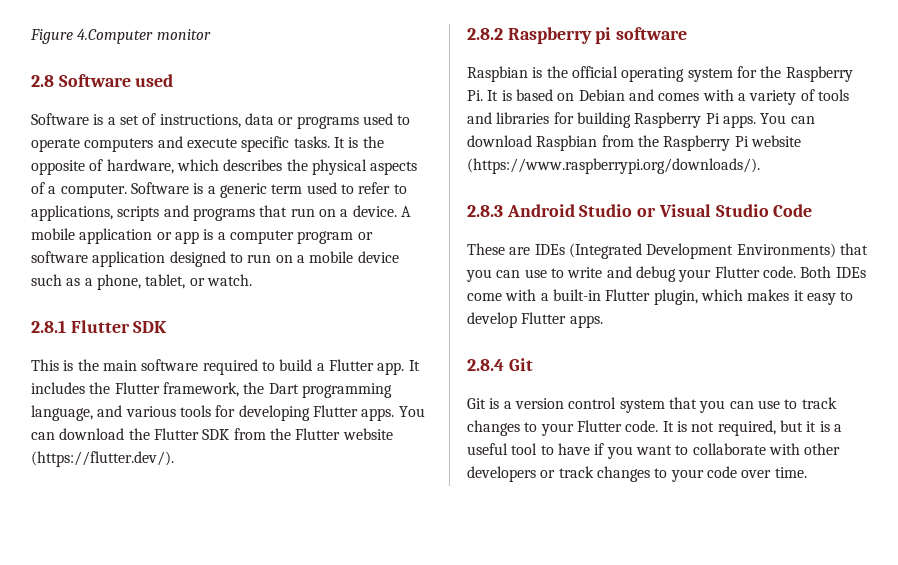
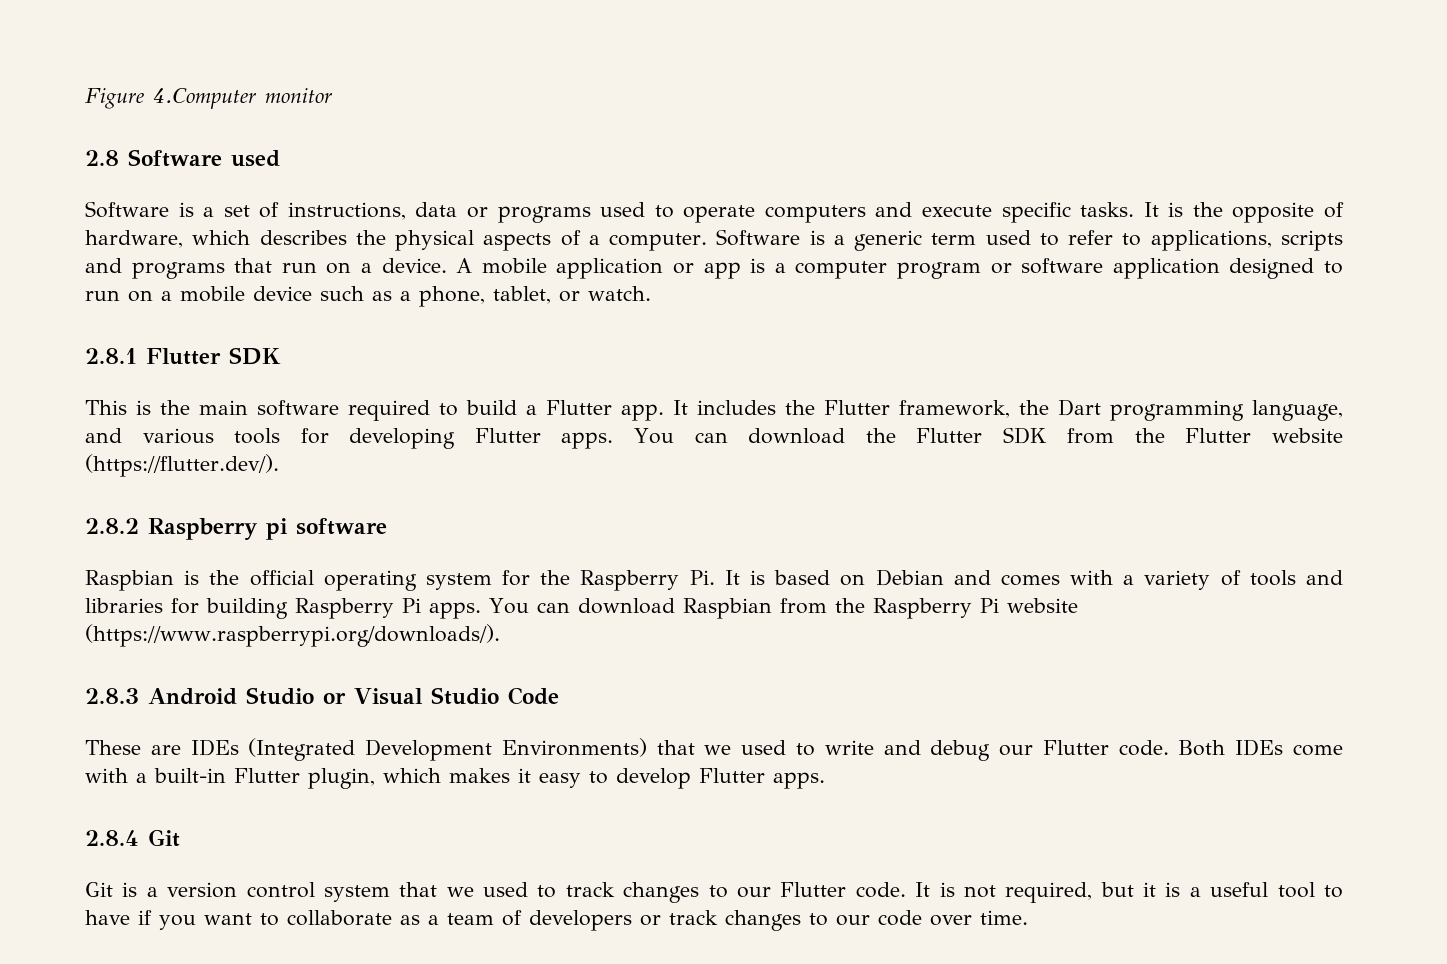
[466,269,547,282] you can use -> [704,740,787,755] we used
[678,269,712,282] your -> [999,745,1034,756] our
[699,400,780,413] you can use -> [446,882,529,897] we used
[540,423,574,436] your -> [736,887,771,898] our
[768,443,841,455] with other -> [400,910,522,926] as a team of
[670,469,704,482] your -> [836,915,870,926] our

